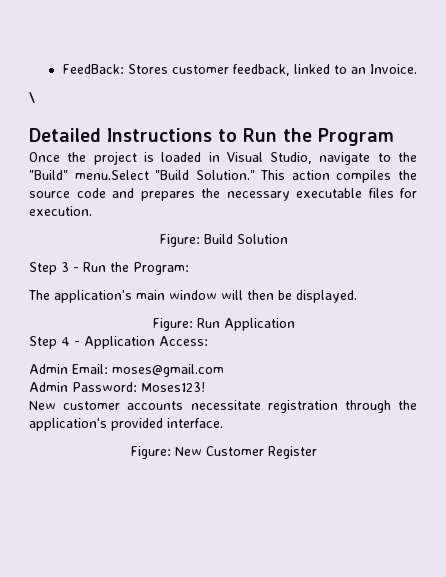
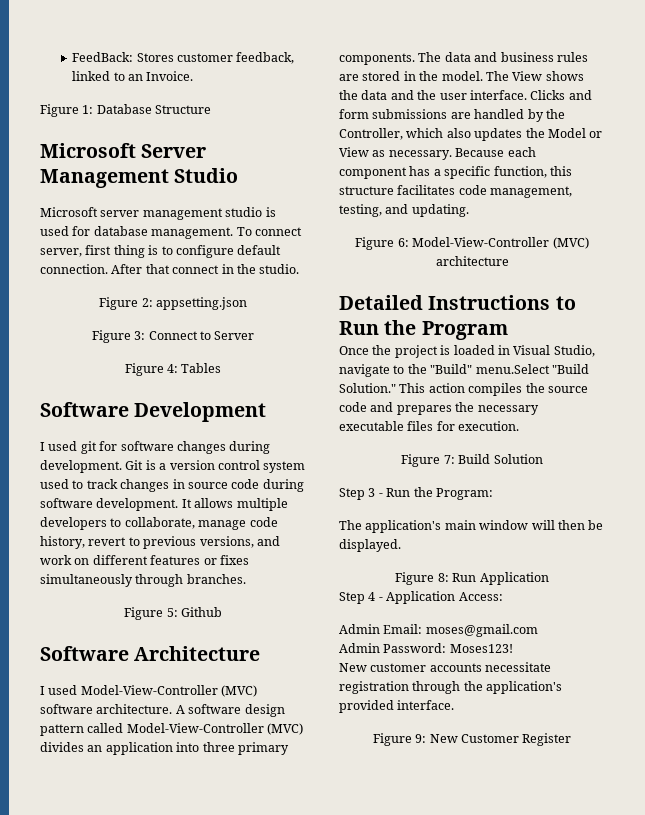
[29,92,35,103] \ -> [40,104,212,117] [40,143,207,158] [40,168,239,188] [40,207,276,220] [40,226,302,239] [40,245,282,258] [40,264,300,274] [99,297,247,310] [91,330,255,343] [124,363,222,376] [40,402,267,422] [40,441,271,454] [40,460,306,473] [40,479,304,492] [40,498,288,511] [40,517,278,530] [40,536,280,549] [40,555,249,565] [40,574,246,587] [124,607,222,620] [40,646,261,661] [40,685,258,697] [40,704,285,717] [40,723,304,736] [40,742,289,755] [339,52,588,65] [339,71,584,81] [339,90,592,100] [339,109,565,122] [339,128,603,141] [339,147,536,160] [339,166,572,179] [339,185,573,198] [339,204,469,217] [355,237,589,250] [435,256,509,266] Figure 1: Database Structure // Microsoft Server Management Studio // Microsoft server management studio is used for database management. To connect server, first thing is to configure default connection. After that connect in the studio. // Figure 2: appsetting.json // Figure 3: Connect to Server // Figure 4: Tables // Software Development // I used git for software changes during development. Git is a version control system used to track changes in source code during software development. It allows multiple developers to collaborate, manage code history, revert to previous versions, and work on different features or fixes simultaneously through branches. // Figure 5: Github // Software Architecture // I used Model-View-Controller (MVC) software architecture. A software design pattern called Model-View-Controller (MVC) divides an application into three primary components. The data and business rules are stored in the model. The View shows the data and the user interface. Clicks and form submissions are handled by the Controller, which also updates the Model or View as necessary. Because each component has a specific function, this structure facilitates code management, testing, and updating. // Figure 6: Model-View-Controller (MVC) architecture
[158,234,200,247] Figure: -> [401,454,455,467] Figure 7:
[151,318,193,331] Figure: -> [395,572,449,585] Figure 8:
[129,446,171,459] Figure: -> [372,733,427,746] Figure 9:

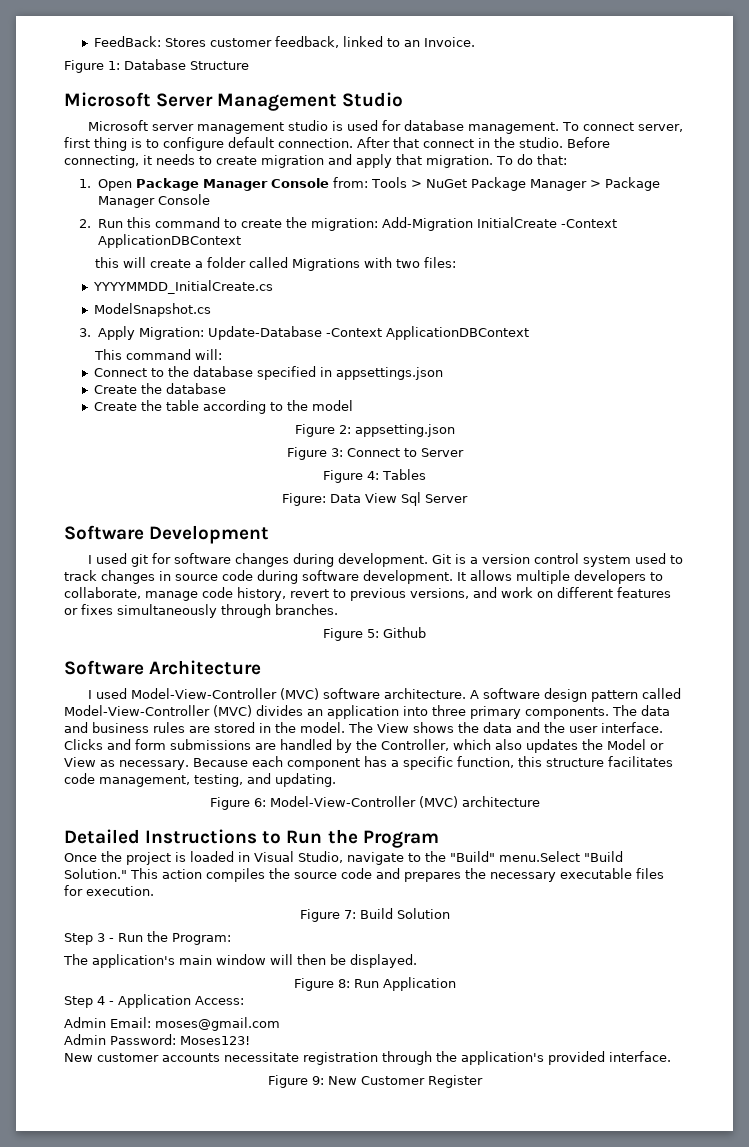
(300, 269) none -> [567,137,610,148] [64,154,567,168] [79,177,660,191] [97,194,210,208] [79,217,617,231] [97,234,241,248] [94,257,456,271] [92,280,273,294] [93,303,211,317] [79,326,529,340] [93,349,222,360] [93,366,443,380] [93,383,226,394] [93,400,353,414] Before connecting, it needs to create migration and apply that migration. To do that: // 1. Open Package Manager Console from: Tools > NuGet Package Manager > Package Manager Console // 2. Run this command to create the migration: Add-Migration InitialCreate -Context ApplicationDBContext // this will create a folder called Migrations with two files: // YYYYMMDD_InitialCreate.cs // ModelSnapshot.cs // 3. Apply Migration: Update-Database -Context ApplicationDBContext // This command will: // Connect to the database specified in appsettings.json // Create the database // Create the table according to the model
(222, 368) none -> [282,492,468,506] // Figure: Data View Sql Server

